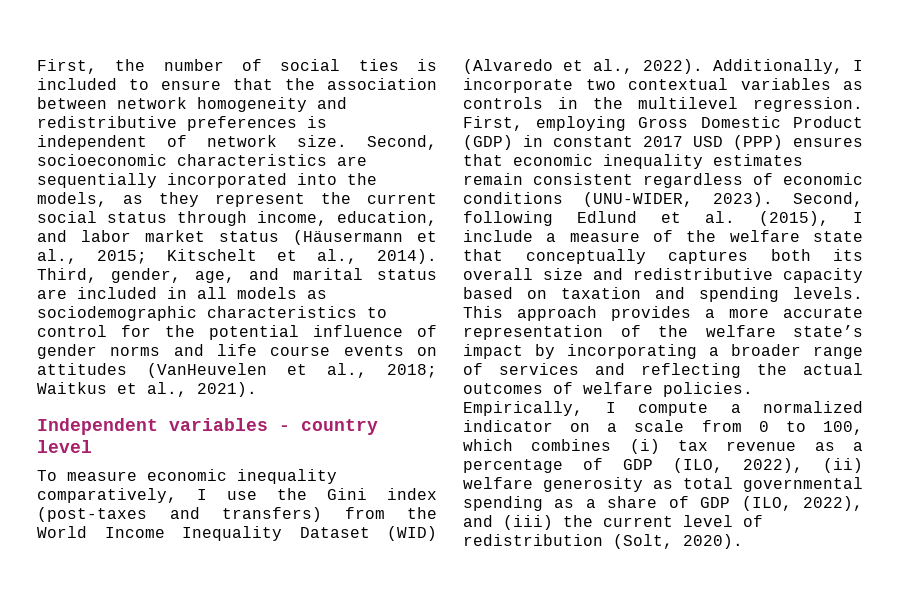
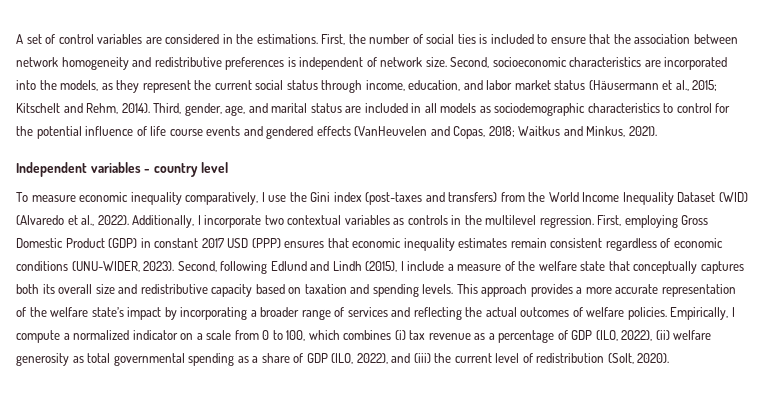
(37, 66) none -> [16,34,318,44] A set of control variables are considered in the estimations.
[37,173,157,188] sequentially -> (661, 63) none
[277,249,357,264] et al., -> [63,103,119,114] and Rehm,
[37,344,437,359] [37,363,437,378] [37,382,187,397] gender norms and life course events on attitudes (VanHeuvelen et al., 2018; Waitkus et al., -> [150,126,626,139] life course events and gendered effects (VanHeuvelen and Copas, 2018; Waitkus and Minkus,
[661,211,735,223] et al. -> [310,261,362,271] and Lindh

